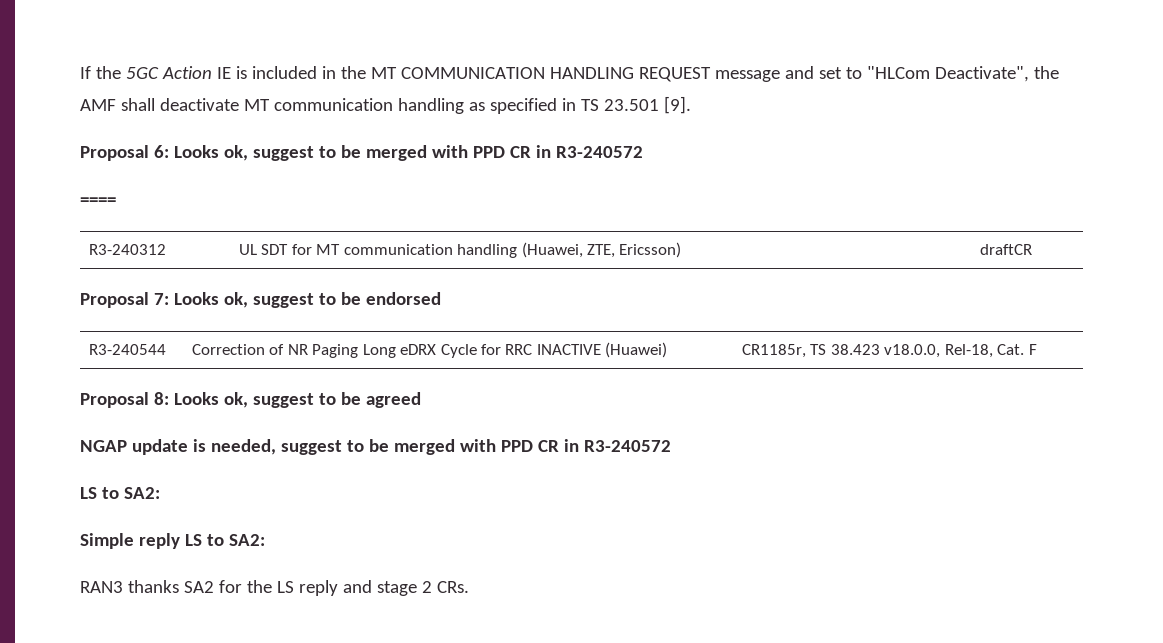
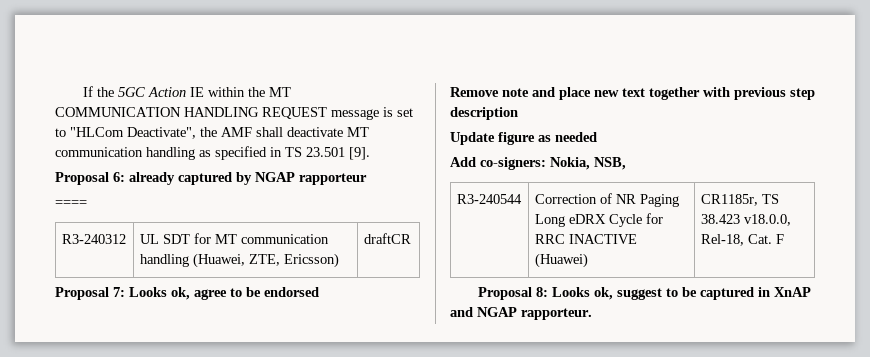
[235,66,336,79] is included in -> [208,87,246,97] within
[784,66,814,79] and -> [383,107,393,117] is
[173,145,643,161] Looks ok, suggest to be merged with PPD CR in R3-240572 -> [129,172,367,185] already captured by NGAP rapporteur
[252,293,314,308] suggest -> [194,289,227,300] agree
(441, 298) none -> [450,87,815,100] [450,107,518,120] [450,132,597,145] [450,157,626,170] // Remove note and place new text together with previous step description // Update figure as needed // Add co-signers: Nokia, NSB,
[365,392,421,408] [80,439,671,455] [80,487,160,499] [80,533,265,549] [80,580,469,596] agreed // NGAP update is needed, suggest to be merged with PPD CR in R3-240572 // LS to SA2: // Simple reply LS to SA2: // RAN3 thanks SA2 for the LS reply and stage 2 CRs. -> [700,287,812,300] [450,307,592,320] captured in XnAP and NGAP rapporteur.

